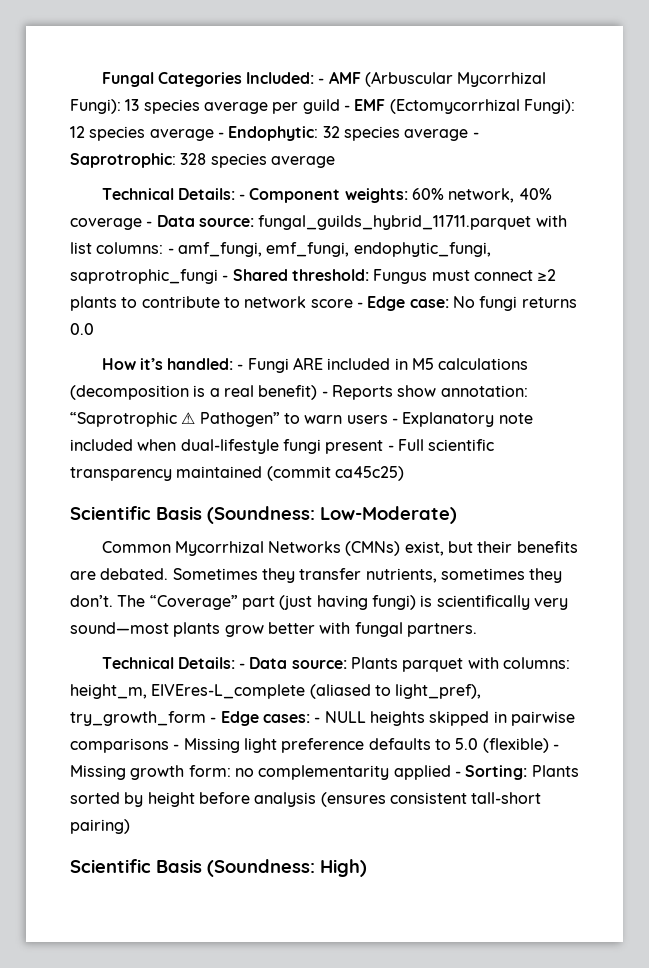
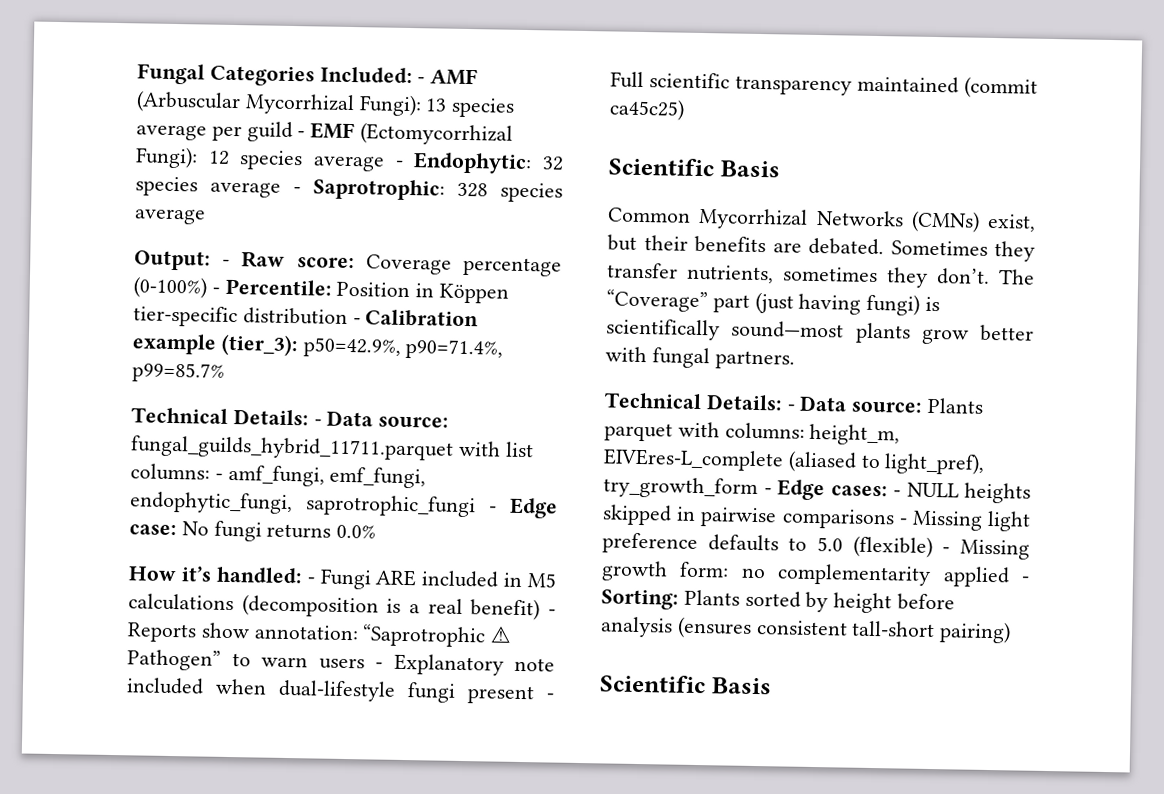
[101,188,552,203] [70,218,142,230] Technical Details: - Component weights: 60% network, 40% coverage -> [134,250,562,277] [133,276,510,304] [133,305,480,328] [132,333,504,360] [132,362,225,383] [131,407,309,426] Output: - Raw score: Coverage percentage (0-100%) - Percentile: Position in Köppen tier-specific distribution - Calibration example (tier_3): p50=42.9%, p90=71.4%, p99=85.7% // Technical Details:
[232,269,557,284] [70,296,363,311] Shared threshold: Fungus must connect ≥2 plants to contribute to network score - -> (497, 509) none
[70,323,94,335] 0.0 -> [336,524,377,539] 0.0%
[207,506,457,524] (Soundness: Low-Moderate) -> (781, 169) none
[533,598,568,610] very -> (720, 329) none
[207,859,367,877] (Soundness: High) -> (772, 686) none

